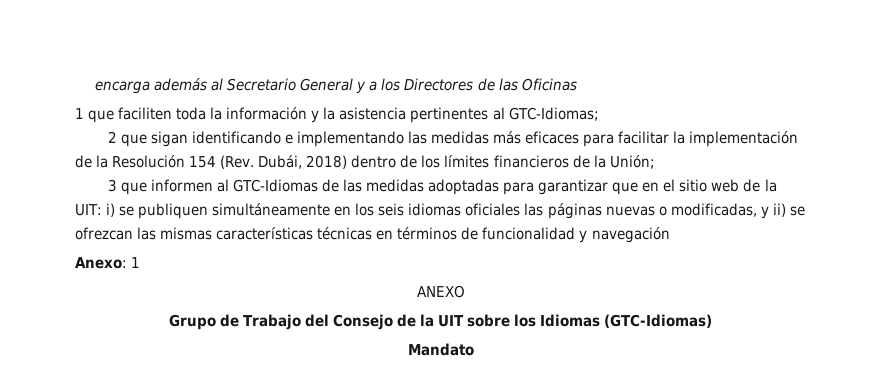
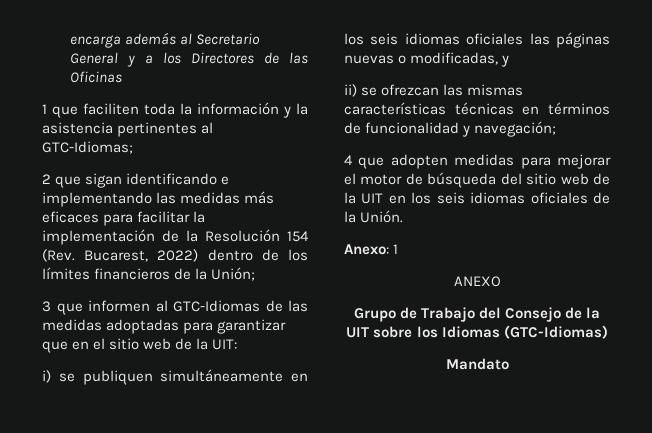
[258,155,348,169] Dubái, 2018) -> [84,249,199,262] Bucarest, 2022)
(102, 210) none -> (238, 344) //
(769, 212) none -> (510, 61) //
[591,227,670,243] navegación -> [474,121,557,137] [344,154,611,169] [344,172,610,188] [344,192,610,204] [344,210,404,223] navegación; // 4 que adopten medidas para mejorar el motor de búsqueda del sitio web de la UIT en los seis idiomas oficiales de la Unión.

